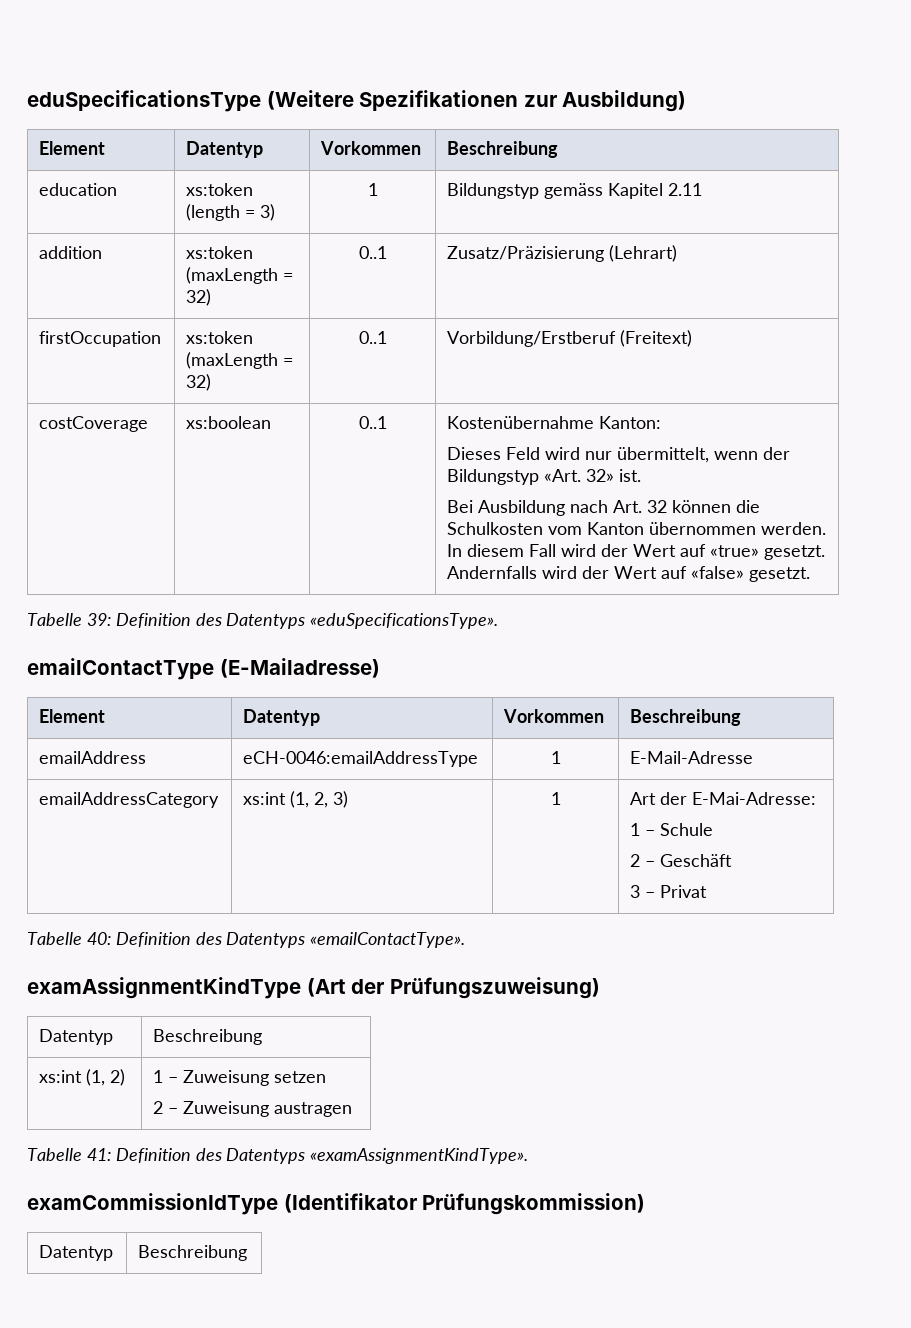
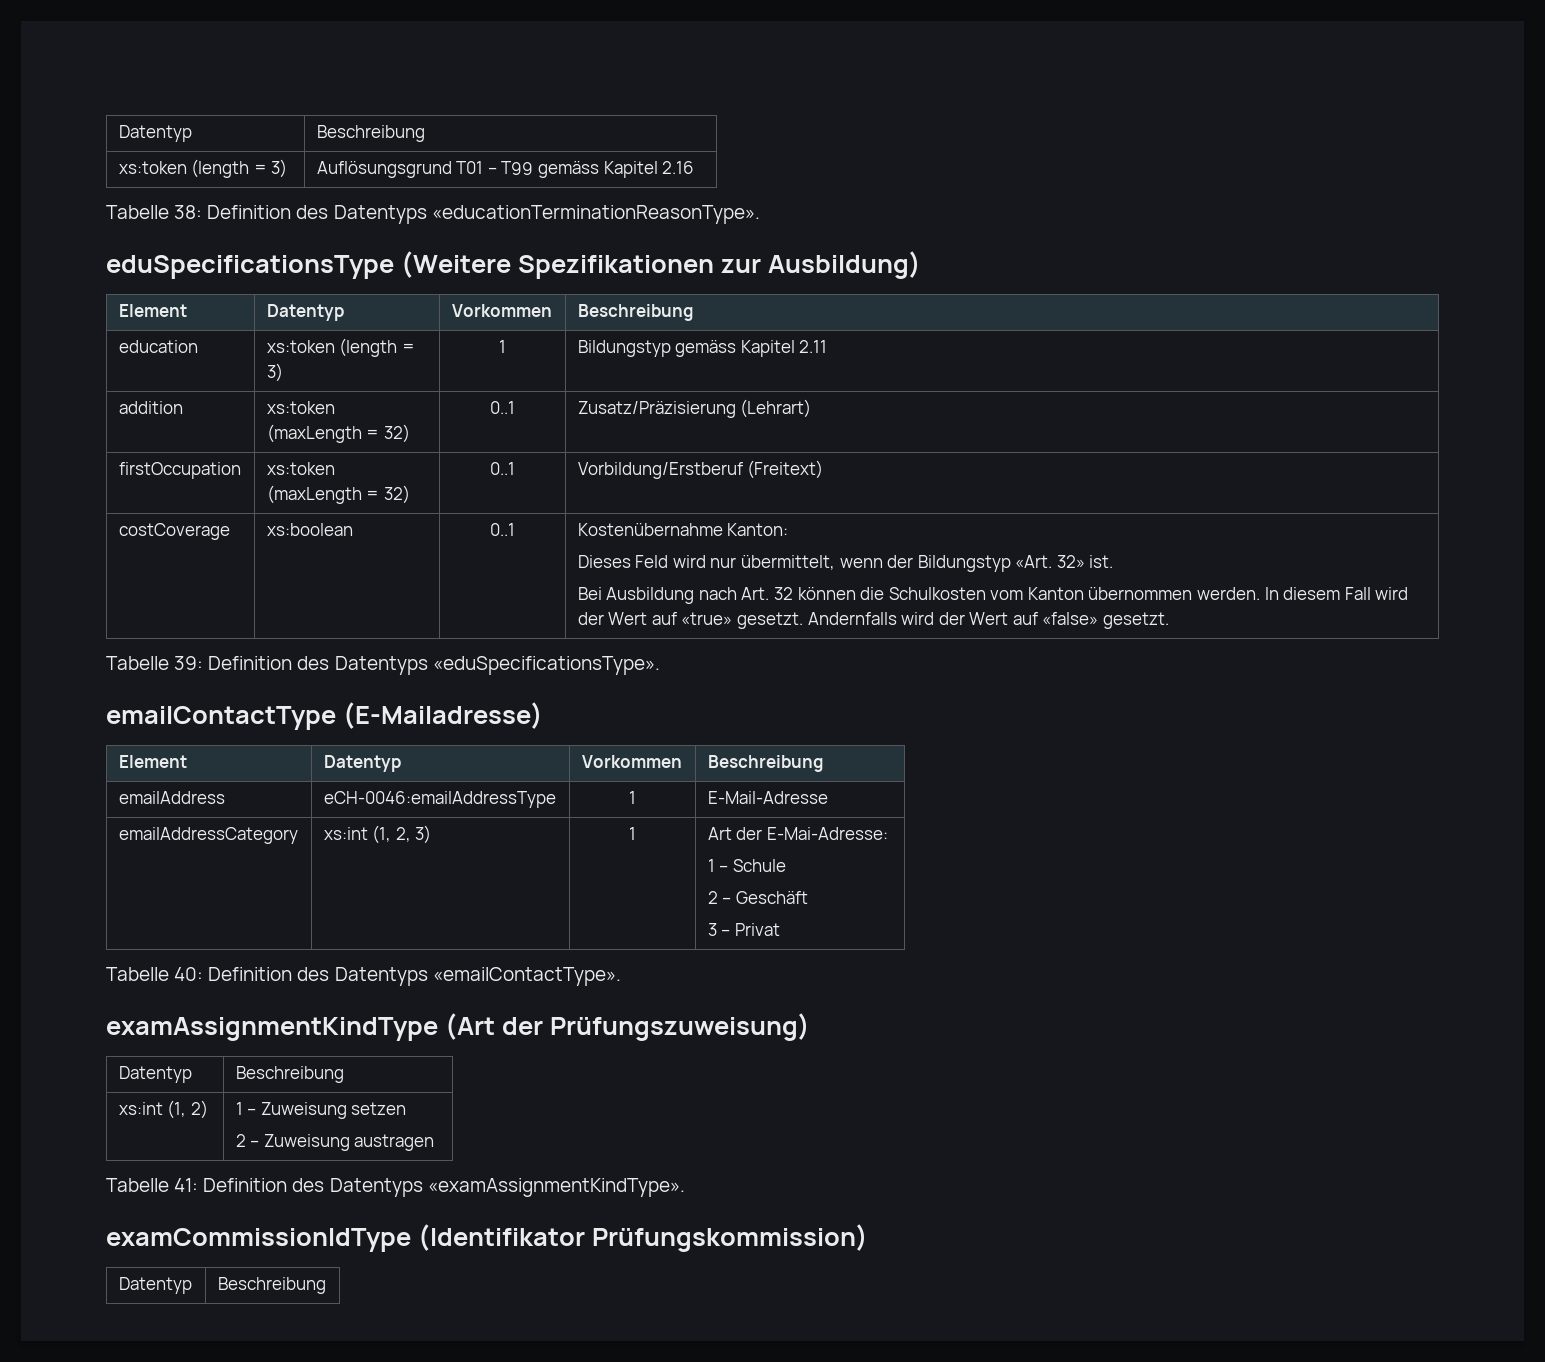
(27, 101) none -> [118,125,192,142] [316,125,425,142] [118,159,288,178] [316,161,695,178] [106,205,760,224] Datentyp | Beschreibung // xs:token (length = 3) | Auflösungsgrund T01 – T99 gemäss Kapitel 2.16 // Tabelle 38: Definition des Datentyps «educationTerminationReasonType». //

